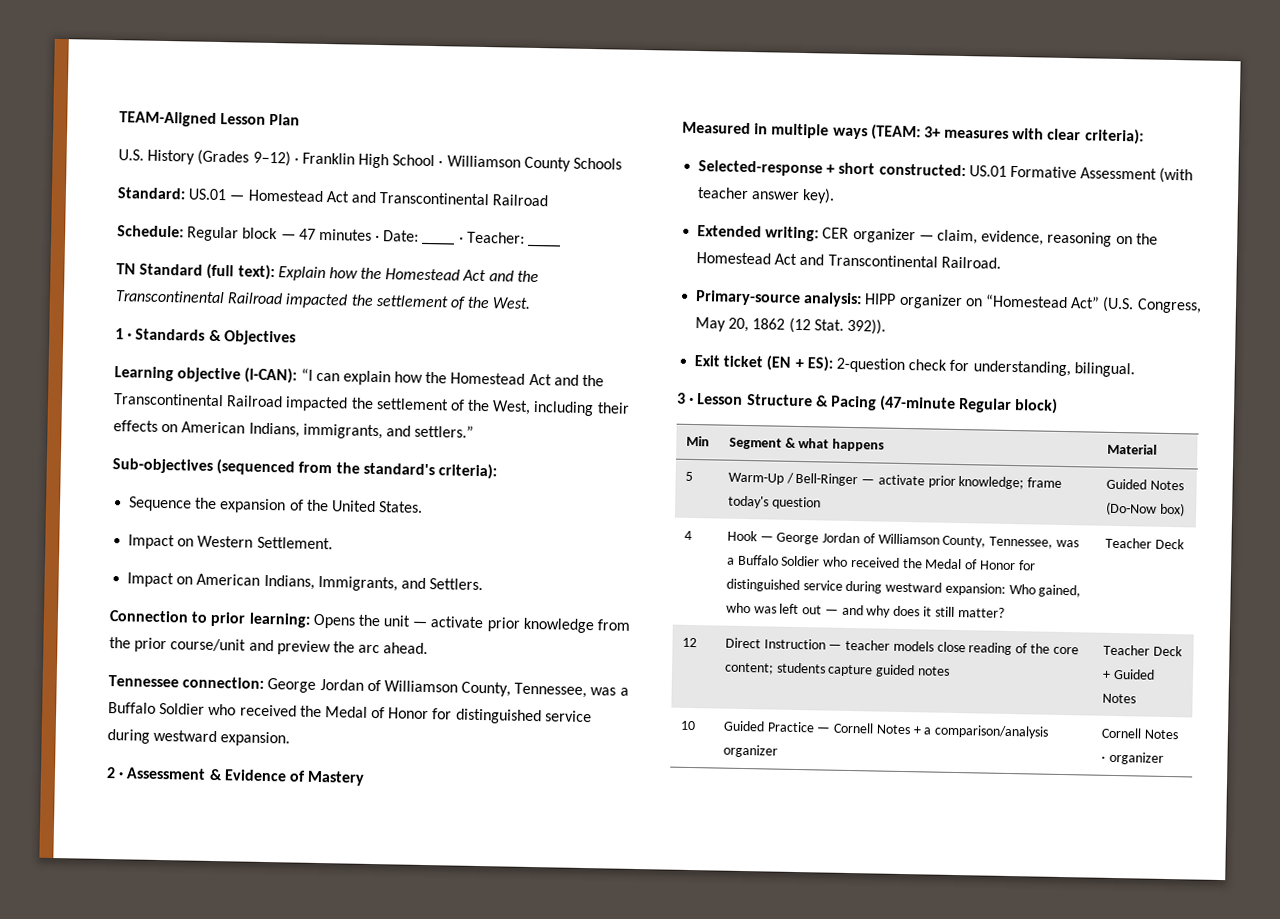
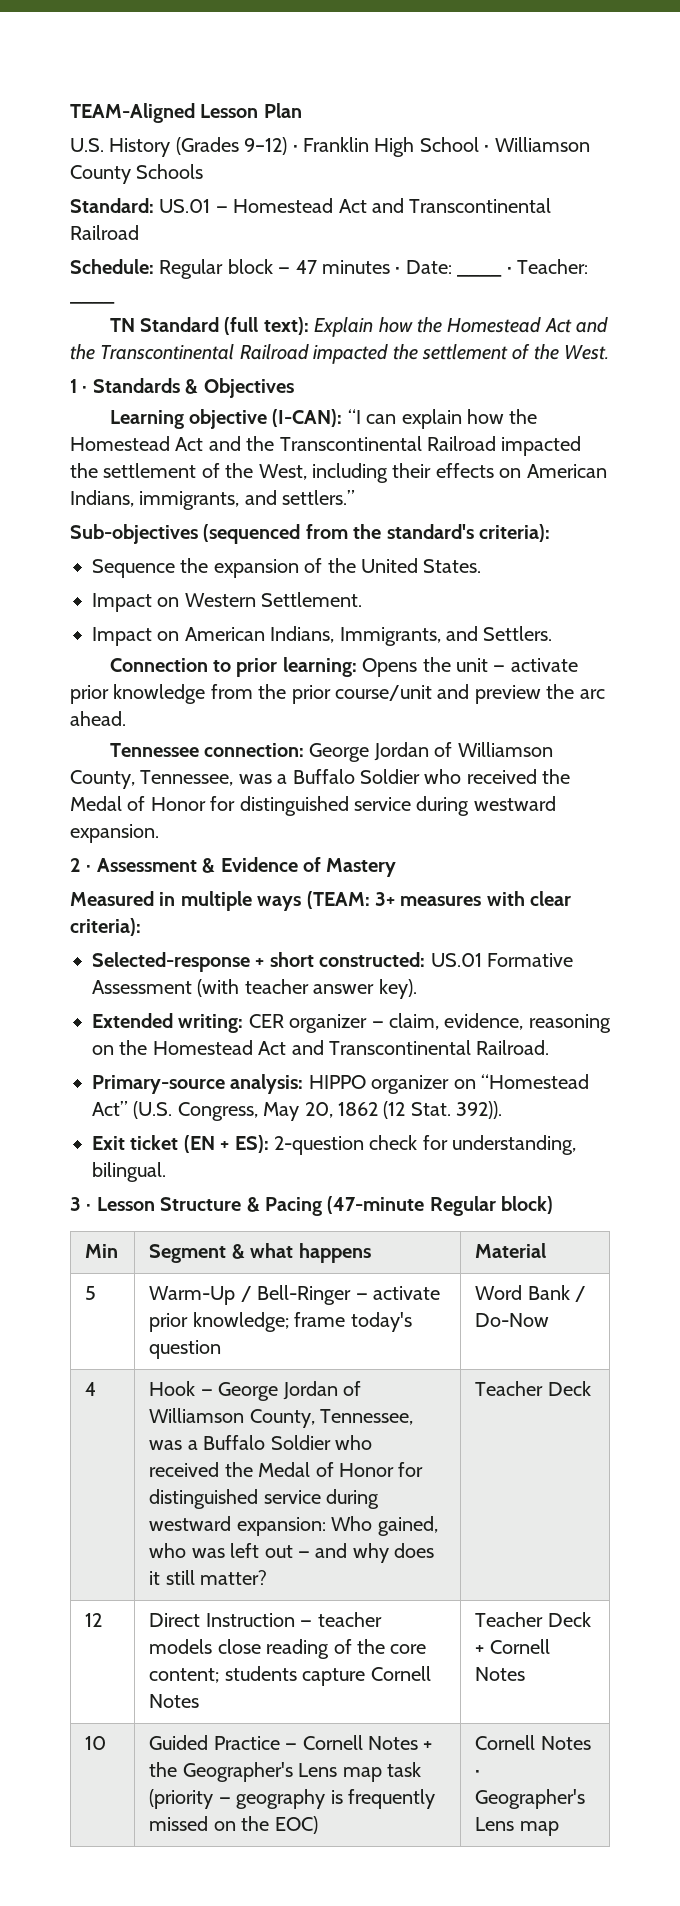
[864,293,897,305] HIPP -> [308,1075,366,1089] HIPPO
[1105,478,1184,491] [1105,501,1185,517] Guided Notes (Do-Now box) -> [475,1285,587,1302] [475,1313,550,1327] Word Bank / Do-Now
[875,664,950,678] guided notes -> [370,1666,431,1681] [149,1694,200,1708] Cornell Notes
[1112,668,1155,680] Guided -> [489,1639,550,1654] Cornell
[923,724,1050,739] [722,744,778,758] a comparison/analysis organizer -> [149,1762,421,1782] [149,1789,435,1809] [149,1816,318,1834] the Geographer's Lens map task (priority — geography is frequently missed on the EOC)
[1108,751,1164,765] organizer -> [475,1789,586,1809] [475,1817,559,1836] Geographer's Lens map

